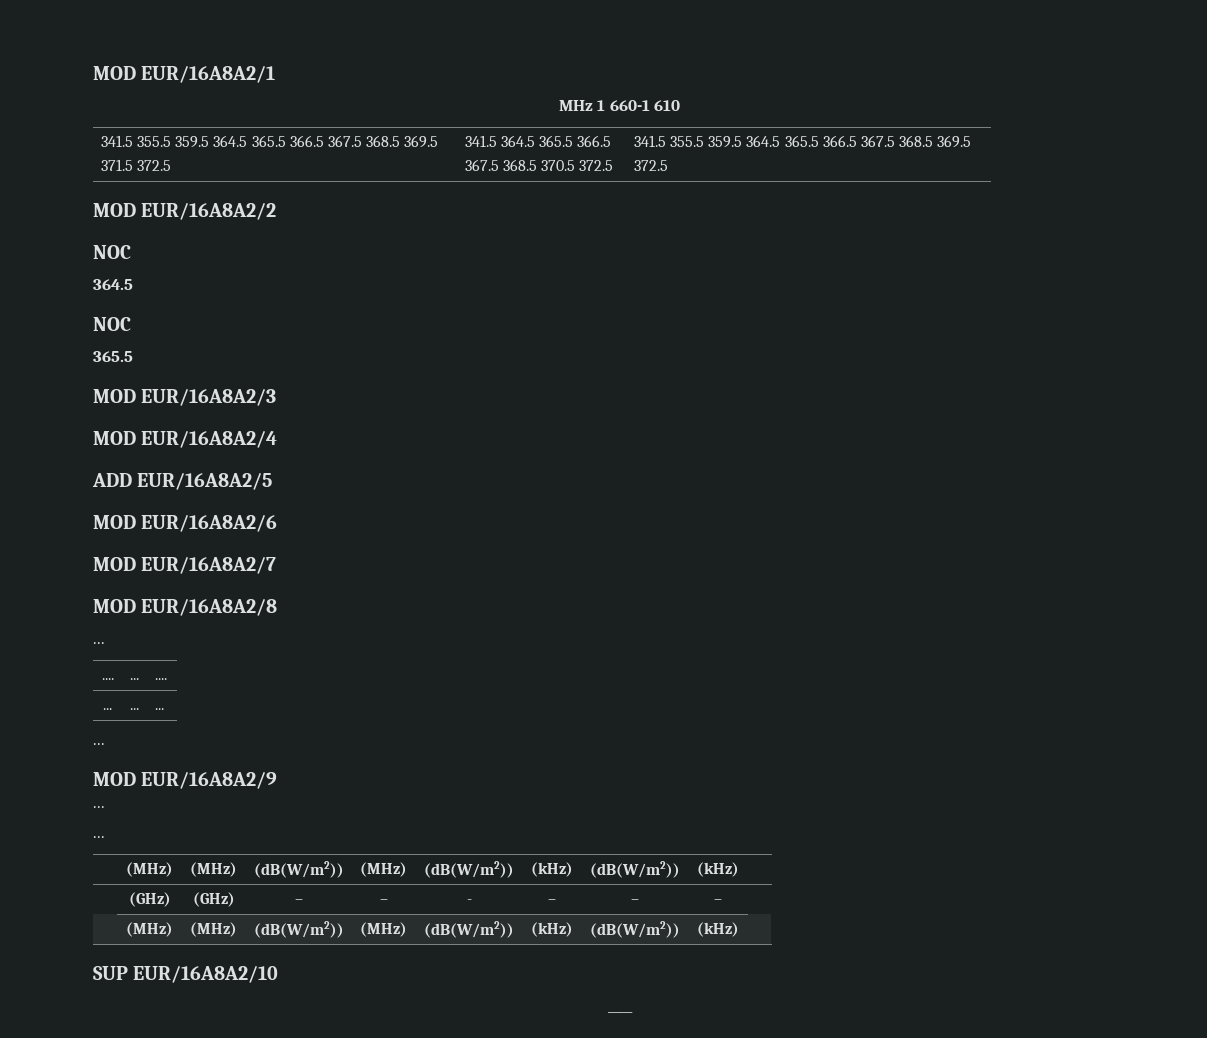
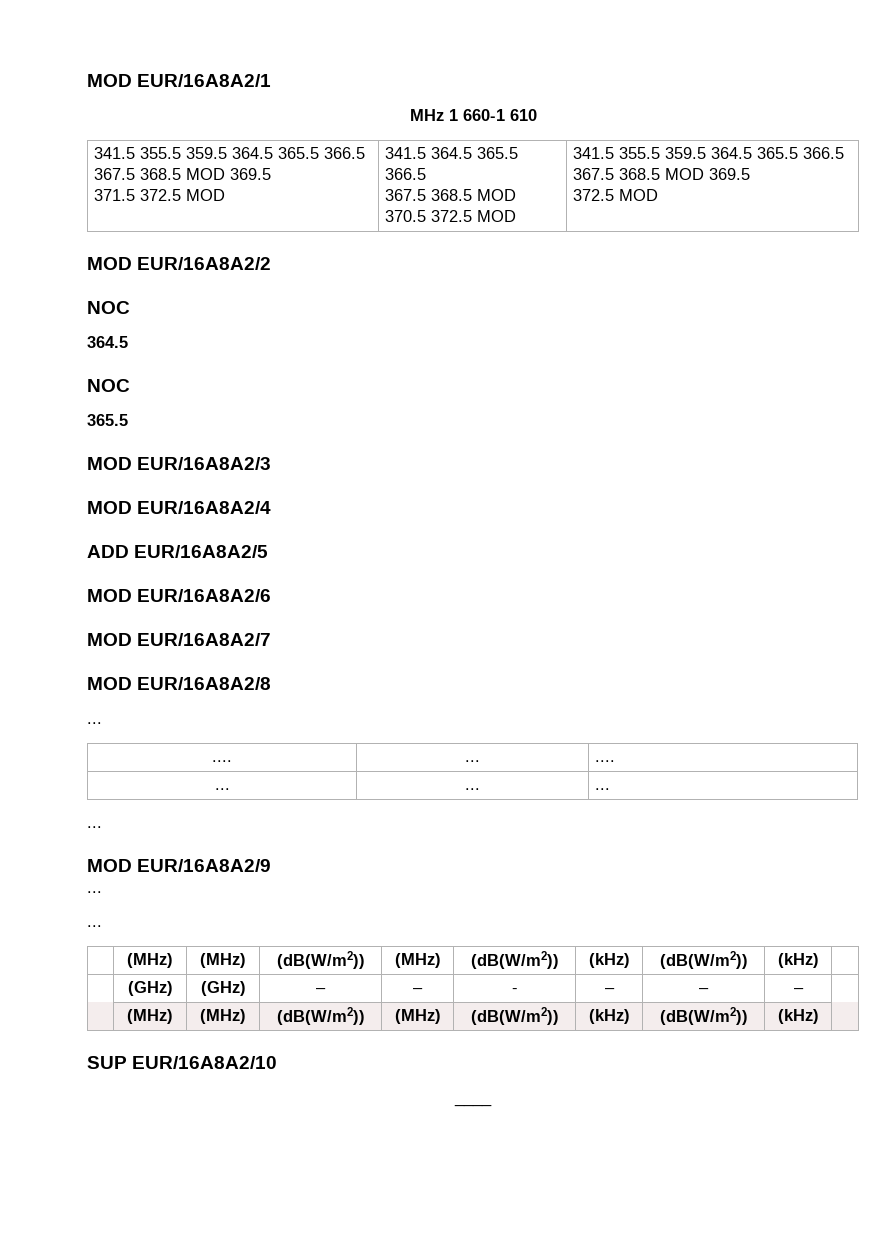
(401, 141) none -> [186,168,226,180] MOD
(172, 165) none -> [186,189,226,201] MOD
(538, 165) none -> [477,189,517,201] MOD
[633,135,934,148] | 341.5 355.5 359.5 364.5 365.5 366.5 367.5 368.5 -> [477,210,517,222] [573,147,845,159] [573,168,705,180] MOD | 341.5 355.5 359.5 364.5 365.5 366.5 367.5 368.5 MOD
(668, 165) none -> [619,189,659,201] MOD

